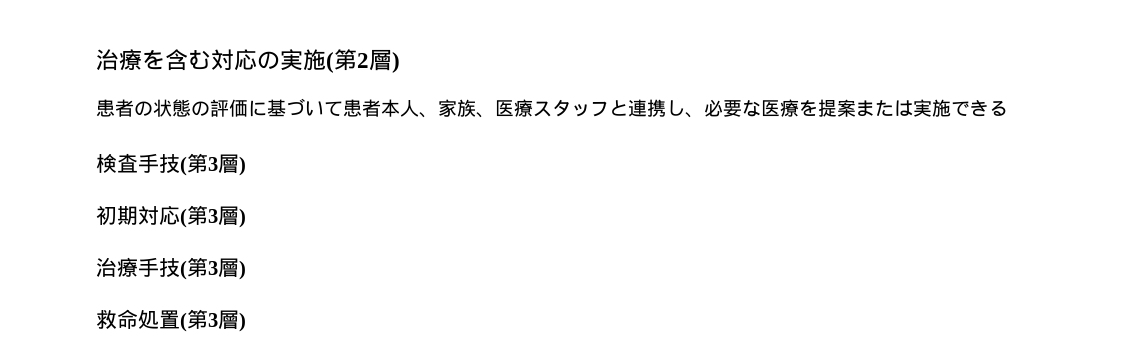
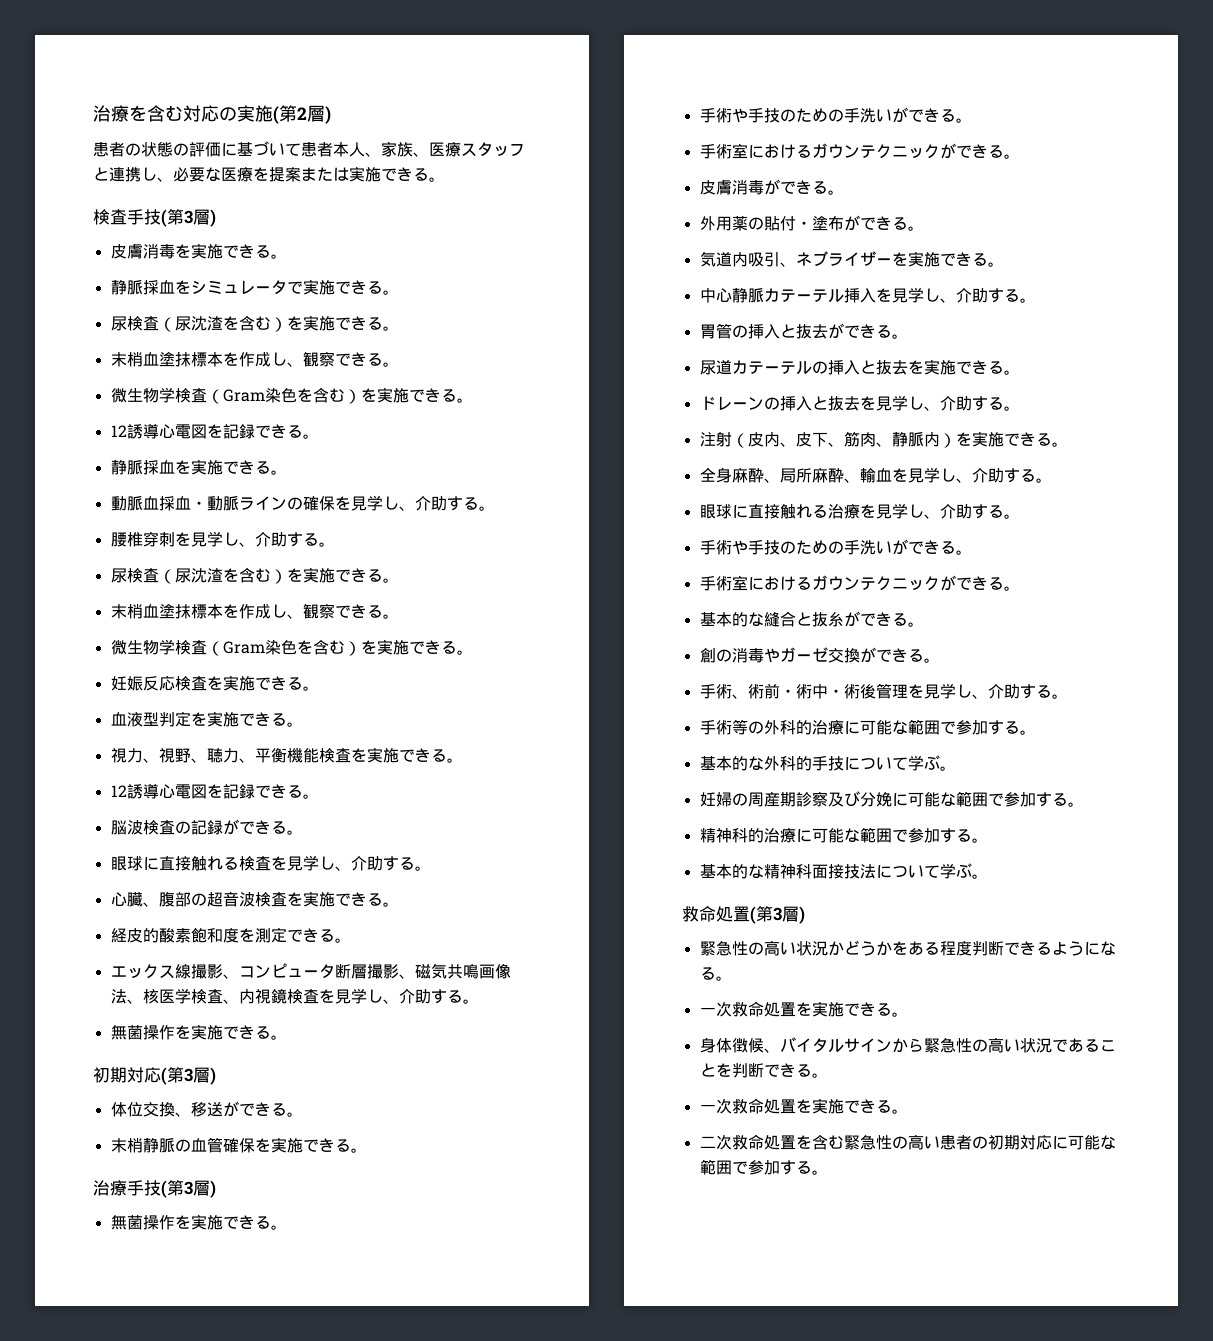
(1008, 108) none -> [429,177,445,182] 。
(246, 166) none -> [110,243,287,259] [110,279,399,295] [110,315,399,332] [110,351,399,367] [110,387,473,404] [110,423,319,439] [110,459,287,475] [110,495,495,511] [110,531,335,547] [110,567,399,584] [110,603,399,619] [110,639,473,656] [110,675,319,691] [110,711,303,727] [110,747,463,763] [110,783,319,799] [110,819,303,835] [110,855,431,871] [110,891,399,907] [110,927,351,943] [110,963,511,979] [110,988,479,1004] [110,1024,287,1040] // 皮膚消毒を実施できる。 // 静脈採血をシミュレータで実施できる。 // 尿検査（尿沈渣を含む）を実施できる。 // 末梢血塗抹標本を作成し、観察できる。 // 微生物学検査（Gram染色を含む）を実施できる。 // 12誘導心電図を記録できる。 // 静脈採血を実施できる。 // 動脈血採血・動脈ラインの確保を見学し、介助する。 // 腰椎穿刺を見学し、介助する。 // 尿検査（尿沈渣を含む）を実施できる。 // 末梢血塗抹標本を作成し、観察できる。 // 微生物学検査（Gram染色を含む）を実施できる。 // 妊娠反応検査を実施できる。 // 血液型判定を実施できる。 // 視力、視野、聴力、平衡機能検査を実施できる。 // 12誘導心電図を記録できる。 // 脳波検査の記録ができる。 // 眼球に直接触れる検査を見学し、介助する。 // 心臓、腹部の超音波検査を実施できる。 // 経皮的酸素飽和度を測定できる。 // エックス線撮影、コンピュータ断層撮影、磁気共鳴画像法、核医学検査、内視鏡検査を見学し、介助する。 // 無菌操作を実施できる。
(246, 218) none -> [110,1101,303,1117] [110,1137,367,1153] // 体位交換、移送ができる。 // 末梢静脈の血管確保を実施できる。
(246, 270) none -> [110,1214,287,1230] [699,107,972,123] [699,143,1020,159] [699,179,844,195] [699,215,924,231] [699,251,1004,267] [699,287,1036,303] [699,323,908,339] [699,359,1020,375] [699,395,1020,411] [699,431,1068,448] [699,467,1052,483] [699,503,1020,519] [699,539,972,555] [699,575,1020,591] [699,611,924,627] [699,647,940,663] [699,683,1068,699] [699,719,1036,735] [699,755,956,771] [699,791,1084,807] [699,827,988,843] [699,863,988,879] // 無菌操作を実施できる。 // 手術や手技のための手洗いができる。 // 手術室におけるガウンテクニックができる。 // 皮膚消毒ができる。 // 外用薬の貼付・塗布ができる。 // 気道内吸引、ネブライザーを実施できる。 // 中心静脈カテーテル挿入を見学し、介助する。 // 胃管の挿入と抜去ができる。 // 尿道カテーテルの挿入と抜去を実施できる。 // ドレーンの挿入と抜去を見学し、介助する。 // 注射（皮内、皮下、筋肉、静脈内）を実施できる。 // 全身麻酔、局所麻酔、輸血を見学し、介助する。 // 眼球に直接触れる治療を見学し、介助する。 // 手術や手技のための手洗いができる。 // 手術室におけるガウンテクニックができる。 // 基本的な縫合と抜糸ができる。 // 創の消毒やガーゼ交換ができる。 // 手術、術前・術中・術後管理を見学し、介助する。 // 手術等の外科的治療に可能な範囲で参加する。 // 基本的な外科的手技について学ぶ。 // 妊婦の周産期診察及び分娩に可能な範囲で参加する。 // 精神科的治療に可能な範囲で参加する。 // 基本的な精神科面接技法について学ぶ。
(246, 322) none -> [699,940,1116,956] [699,967,732,981] [699,1001,908,1017] [699,1037,1116,1053] [699,1063,828,1078] [699,1098,908,1114] [699,1134,1116,1150] [699,1159,828,1175] // 緊急性の高い状況かどうかをある程度判断できるようになる。 // 一次救命処置を実施できる。 // 身体徴候、バイタルサインから緊急性の高い状況であることを判断できる。 // 一次救命処置を実施できる。 // 二次救命処置を含む緊急性の高い患者の初期対応に可能な範囲で参加する。

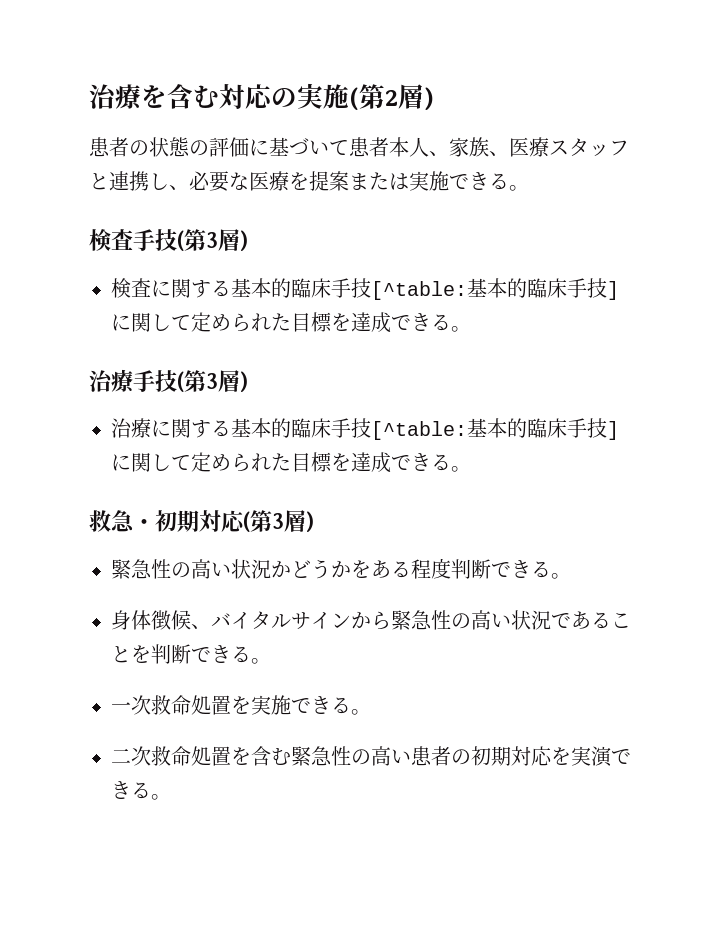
[110,243,287,259] [110,279,399,295] [110,315,399,332] [110,351,399,367] [110,387,473,404] [110,423,319,439] [110,459,287,475] [110,495,495,511] [110,531,335,547] [110,567,399,584] [110,603,399,619] [110,639,473,656] [110,675,319,691] [110,711,303,727] [110,747,463,763] [110,783,319,799] [110,819,303,835] [110,855,431,871] [110,891,399,907] [110,927,351,943] [110,963,511,979] [110,988,479,1004] [110,1024,287,1040] [93,1067,216,1085] [110,1101,303,1117] [110,1137,303,1153] 皮膚消毒を実施できる。 // 静脈採血をシミュレータで実施できる。 // 尿検査（尿沈渣を含む）を実施できる。 // 末梢血塗抹標本を作成し、観察できる。 // 微生物学検査（Gram染色を含む）を実施できる。 // 12誘導心電図を記録できる。 // 静脈採血を実施できる。 // 動脈血採血・動脈ラインの確保を見学し、介助する。 // 腰椎穿刺を見学し、介助する。 // 尿検査（尿沈渣を含む）を実施できる。 // 末梢血塗抹標本を作成し、観察できる。 // 微生物学検査（Gram染色を含む）を実施できる。 // 妊娠反応検査を実施できる。 // 血液型判定を実施できる。 // 視力、視野、聴力、平衡機能検査を実施できる。 // 12誘導心電図を記録できる。 // 脳波検査の記録ができる。 // 眼球に直接触れる検査を見学し、介助する。 // 心臓、腹部の超音波検査を実施できる。 // 経皮的酸素飽和度を測定できる。 // エックス線撮影、コンピュータ断層撮影、磁気共鳴画像法、核医学検査、内視鏡検査を見学し、介助する。 // 無菌操作を実施できる。 // 初期対応(第3層) // 体位交換、移送ができる。 // 末梢静脈の血管確保を実施 -> [111,278,619,300] [111,312,391,333] 検査に関する基本的臨床手技[^table:基本的臨床手技]に関して定められた目標を達成
[110,1214,287,1230] [699,107,972,123] [699,143,1020,159] [699,179,844,195] [699,215,924,231] [699,251,1004,267] [699,287,1036,303] [699,323,908,339] [699,359,1020,375] [699,395,1020,411] [699,431,1068,448] [699,467,1052,483] [699,503,1020,519] [699,539,972,555] [699,575,1020,591] [699,611,924,627] [699,647,940,663] [699,683,1068,699] [699,719,1036,735] [699,755,956,771] [699,791,1084,807] [699,827,988,843] [699,863,988,879] [682,906,750,922] 無菌操作を実施できる。 // 手術や手技のための手洗いができる。 // 手術室におけるガウンテクニックができる。 // 皮膚消毒ができる。 // 外用薬の貼付・塗布ができる。 // 気道内吸引、ネブライザーを実施できる。 // 中心静脈カテーテル挿入を見学し、介助する。 // 胃管の挿入と抜去ができる。 // 尿道カテーテルの挿入と抜去を実施できる。 // ドレーンの挿入と抜去を見学し、介助する。 // 注射（皮内、皮下、筋肉、静脈内）を実施できる。 // 全身麻酔、局所麻酔、輸血を見学し、介助する。 // 眼球に直接触れる治療を見学し、介助する。 // 手術や手技のための手洗いができる。 // 手術室におけるガウンテクニックができる。 // 基本的な縫合と抜糸ができる。 // 創の消毒やガーゼ交換ができる。 // 手術、術前・術中・術後管理を見学し、介助する。 // 手術等の外科的治療に可能な範囲で参加する。 // 基本的な外科的手技について学ぶ。 // 妊婦の周産期診察及び分娩に可能な範囲で参加する。 // 精神科的治療に可能な範囲で参加する。 // 基本的な精神科面接技法について学ぶ。 // 救命処置 -> [111,418,619,440] [111,452,471,473] [89,510,246,532] 治療に関する基本的臨床手技[^table:基本的臨床手技]に関して定められた目標を達成できる。 // 救急・初期対応
[1051,941,1116,956] [699,967,732,981] [699,1001,892,1017] ようになる。 // 一次救命処置を実施できる -> (551, 569) none
[1051,1135,1116,1150] [699,1159,796,1175] に可能な範囲で参加す -> [551,746,631,767] [111,781,131,799] を実演でき

